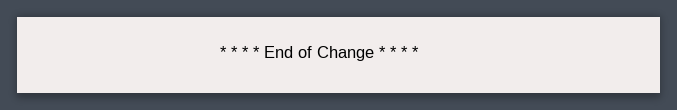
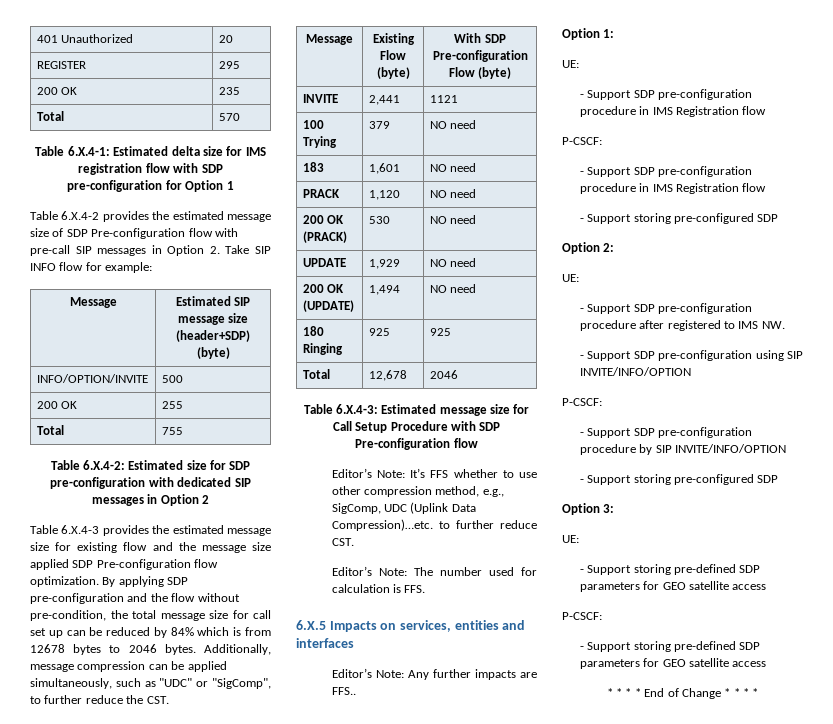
(219, 52) none -> [36,34,133,43] [218,35,233,43] [36,61,86,69] [218,61,240,69] [36,87,77,95] [218,87,240,95] [36,111,64,121] [218,113,240,121] [35,146,266,156] [78,163,223,175] [67,180,234,192] [30,211,271,222] [30,228,238,239] [30,245,272,256] [30,262,153,273] [69,297,117,308] [175,296,251,306] [177,313,249,325] [176,330,250,342] [196,347,230,359] [36,374,148,383] [161,375,183,383] [36,401,77,409] [161,401,183,409] [36,425,64,435] [161,427,183,435] [50,460,251,470] [50,477,251,489] [91,494,210,506] [30,525,271,536] [30,542,271,553] [30,559,219,570] [30,576,189,587] [30,593,240,604] [30,610,271,621] [30,627,271,638] [30,644,271,655] [30,661,227,672] [30,678,271,689] [30,695,169,704] [306,34,353,45] [372,33,415,45] [380,50,406,60] [376,67,410,79] [454,33,506,43] [432,50,528,62] [448,67,512,79] [302,94,338,103] [368,95,400,105] [429,95,458,103] [302,120,324,129] [302,136,337,148] [368,121,390,129] [429,120,476,129] [302,162,324,172] [368,163,400,174] [429,163,476,172] [302,189,340,198] [368,190,400,200] [429,189,476,198] [302,215,344,224] [302,231,347,243] [368,216,390,224] [429,215,476,224] [302,258,346,267] [368,259,400,269] [429,258,476,267] [302,284,344,293] [302,300,354,312] [368,285,400,295] [429,284,476,293] [302,326,324,336] [302,343,343,355] [368,328,390,336] [429,328,451,336] [302,369,330,379] [368,370,407,381] [429,370,458,379] [303,404,530,416] [332,421,501,433] [355,438,478,450] [331,468,537,478] [331,486,504,497] [331,502,476,514] [331,519,537,531] [331,538,354,546] [331,566,537,576] [331,584,426,593] [296,620,526,632] [296,638,354,648] [331,668,537,680] [331,687,356,695] [562,28,615,40] [562,60,579,68] [579,89,752,100] [579,106,767,117] [562,137,602,145] [579,166,752,177] [579,183,767,194] [579,213,779,224] [562,242,615,254] [562,274,579,282] [579,303,752,314] [579,320,785,331] [579,350,803,361] [579,367,691,376] [562,398,602,406] [579,427,752,438] [579,444,786,455] [579,474,779,485] [562,503,615,515] [562,535,579,543] [579,564,761,575] [579,581,767,592] [562,612,602,620] [579,641,761,652] [579,658,767,669] 401 Unauthorized | 20 // REGISTER | 295 // 200 OK | 235 // Total | 570 // Table 6.X.4-1: Estimated delta size for IMS registration flow with SDP pre-configuration for Option 1 // Table 6.X.4-2 provides the estimated message size of SDP Pre-configuration flow with pre-call SIP messages in Option 2. Take SIP INFO flow for example: // Message | Estimated SIP message size (header+SDP) (byte) // INFO/OPTION/INVITE | 500 // 200 OK | 255 // Total | 755 // Table 6.X.4-2: Estimated size for SDP pre-configuration with dedicated SIP messages in Option 2 // Table 6.X.4-3 provides the estimated message size for existing flow and the message size applied SDP Pre-configuration flow optimization. By applying SDP pre-configuration and the flow without pre-condition, the total message size for call set up can be reduced by 84% which is from 12678 bytes to 2046 bytes. Additionally, message compression can be applied simultaneously, such as "UDC" or "SigComp", to further reduce the CST. // Message | Existing Flow (byte) | With SDP Pre-configuration Flow (byte) // INVITE | 2,441 | 1121 // 100 Trying | 379 | NO need // 183 | 1,601 | NO need // PRACK | 1,120 | NO need // 200 OK (PRACK) | 530 | NO need // UPDATE | 1,929 | NO need // 200 OK (UPDATE) | 1,494 | NO need // 180 Ringing | 925 | 925 // Total | 12,678 | 2046 // Table 6.X.4-3: Estimated message size for Call Setup Procedure with SDP Pre-configuration flow // Editor’s Note: It’s FFS whether to use other compression method, e.g., SigComp, UDC (Uplink Data Compression)…etc. to further reduce CST. // Editor’s Note: The number used for calculation is FFS. // 6.X.5 Impacts on services, entities and interfaces // Editor’s Note: Any further impacts are FFS.. // Option 1: // UE: // - Support SDP pre-configuration procedure in IMS Registration flow // P-CSCF: // - Support SDP pre-configuration procedure in IMS Registration flow // - Support storing pre-configured SDP // Option 2: // UE: // - Support SDP pre-configuration procedure after registered to IMS NW. // - Support SDP pre-configuration using SIP INVITE/INFO/OPTION // P-CSCF: // - Support SDP pre-configuration procedure by SIP INVITE/INFO/OPTION // - Support storing pre-configured SDP // Option 3: // UE: // - Support storing pre-defined SDP parameters for GEO satellite access // P-CSCF: // - Support storing pre-defined SDP parameters for GEO satellite access //

